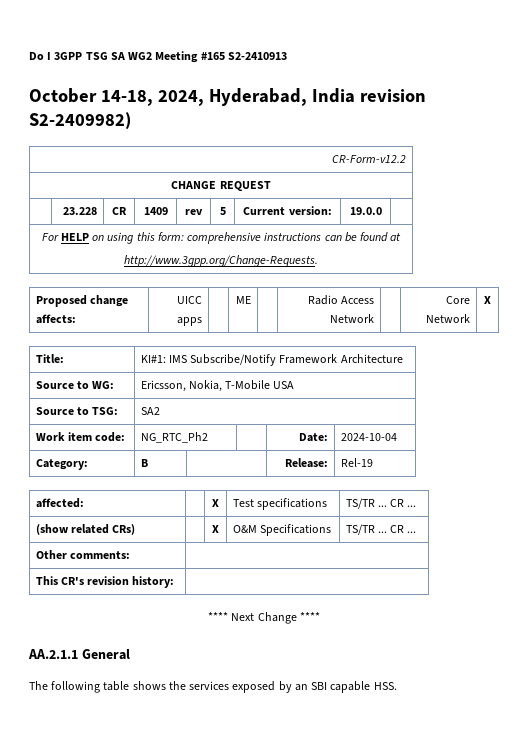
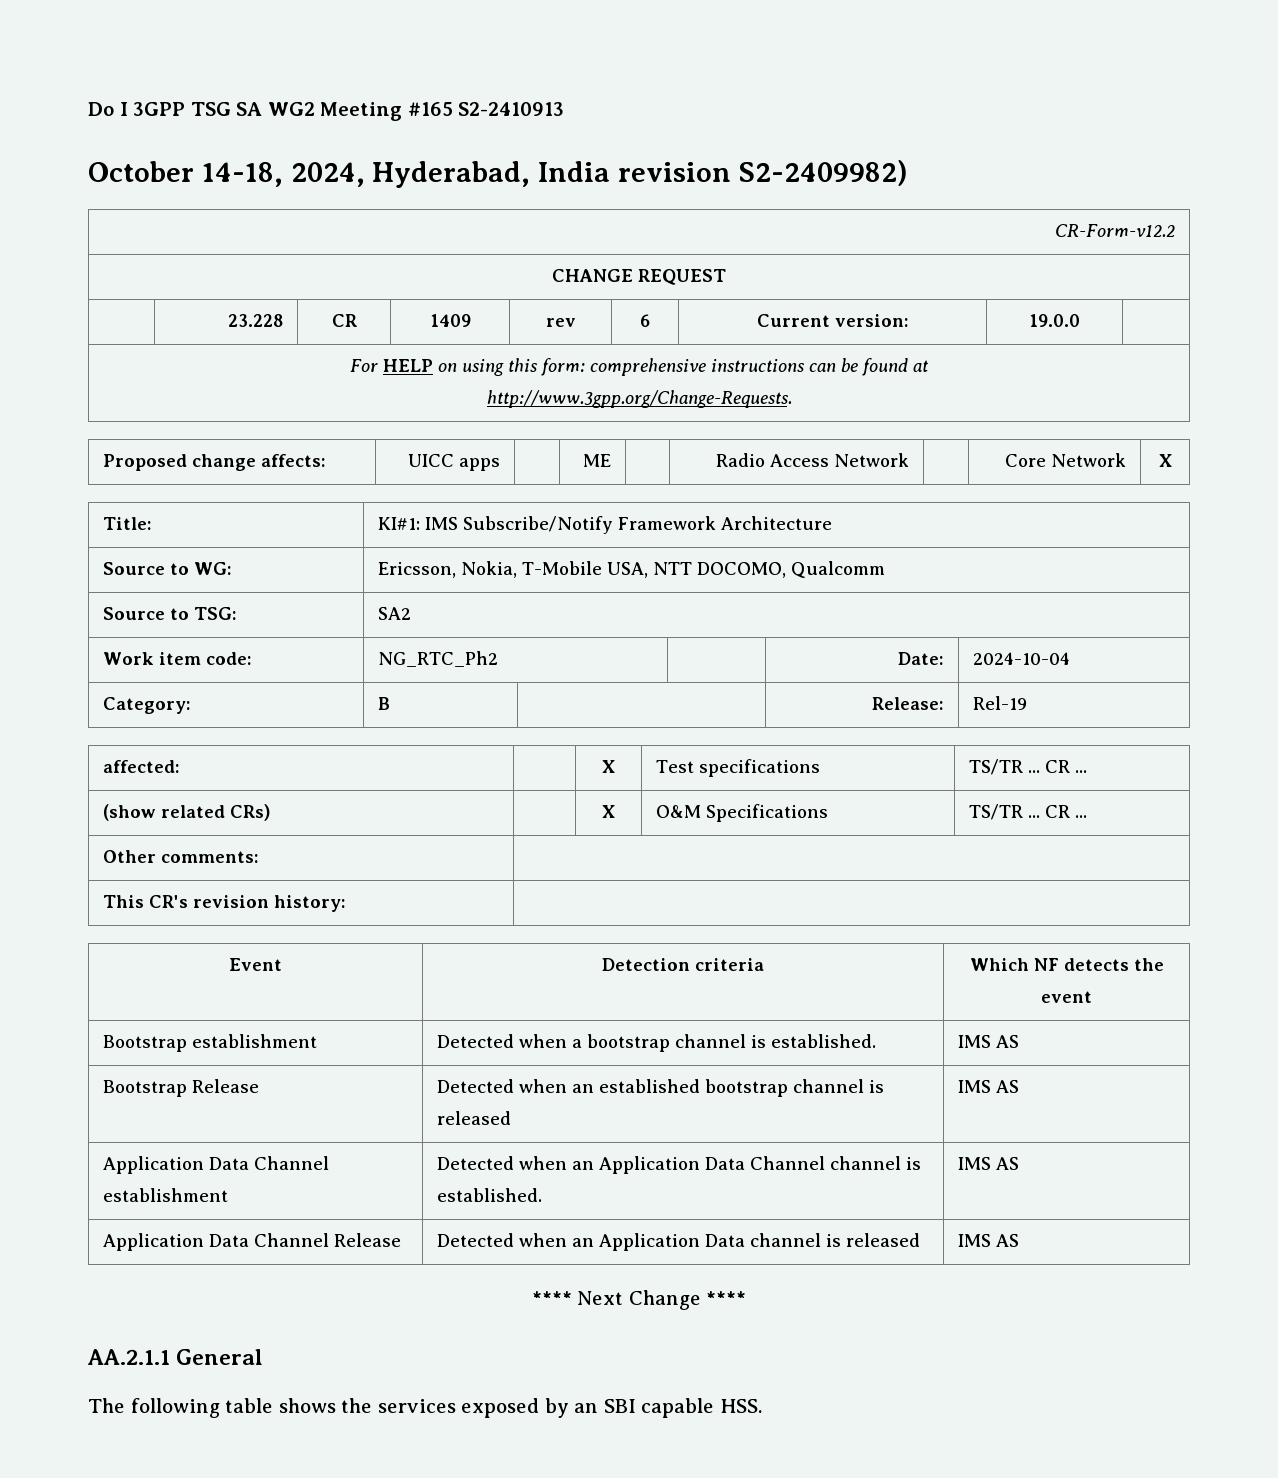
[219,207,226,215] 5 -> [640,314,650,327] 6
[273,381,295,389] USA -> [606,561,885,578] USA, NTT DOCOMO, Qualcomm
(175, 582) none -> [229,958,282,971] [602,958,764,971] [969,958,1164,971] [1041,991,1092,1003] [102,1034,317,1052] [436,1034,876,1052] [957,1035,1019,1048] [102,1079,259,1097] [436,1079,884,1097] [436,1111,511,1125] [957,1080,1019,1093] [102,1156,329,1174] [102,1188,228,1202] [436,1156,921,1174] [436,1188,542,1202] [957,1157,1019,1170] [102,1233,401,1251] [436,1233,920,1251] [957,1234,1019,1247] // Event | Detection criteria | Which NF detects the event // Bootstrap establishment | Detected when a bootstrap channel is established. | IMS AS // Bootstrap Release | Detected when an established bootstrap channel is released | IMS AS // Application Data Channel establishment | Detected when an Application Data Channel channel is established. | IMS AS // Application Data Channel Release | Detected when an Application Data channel is released | IMS AS

